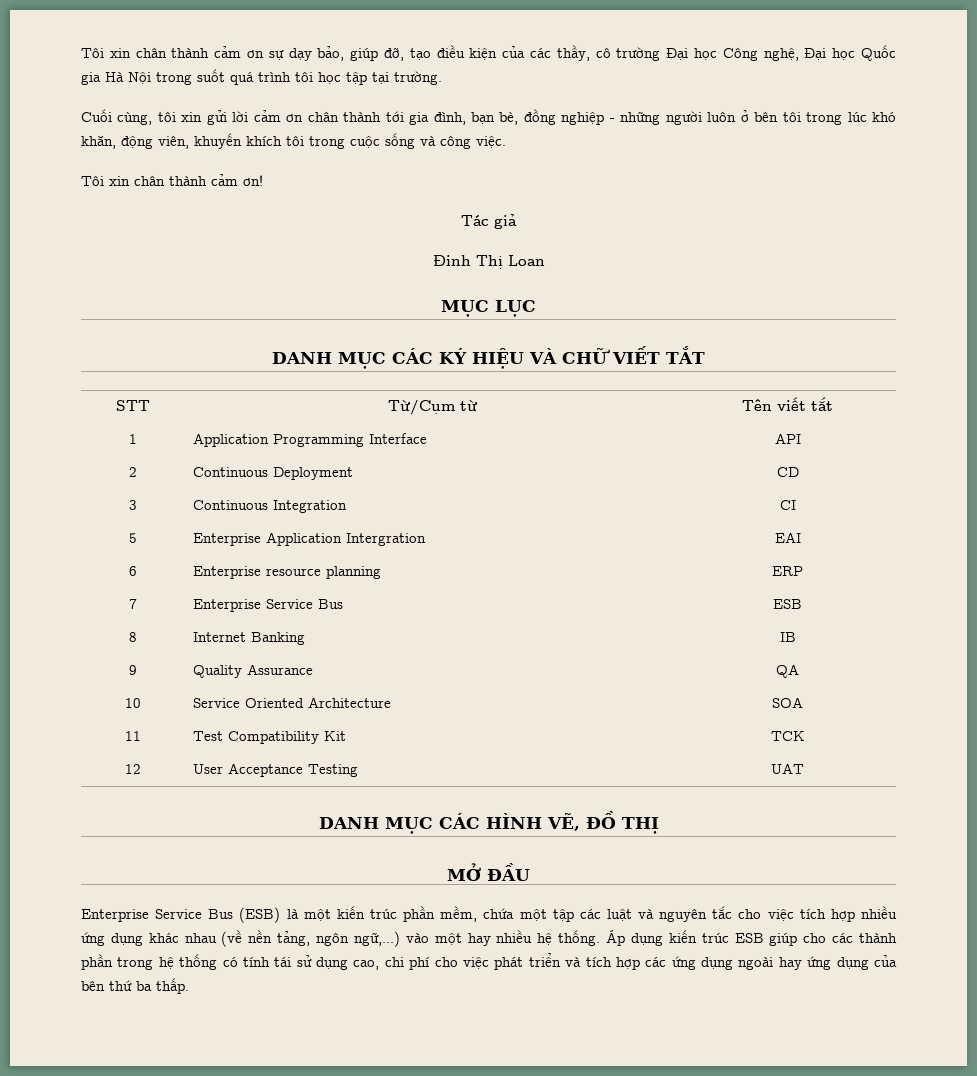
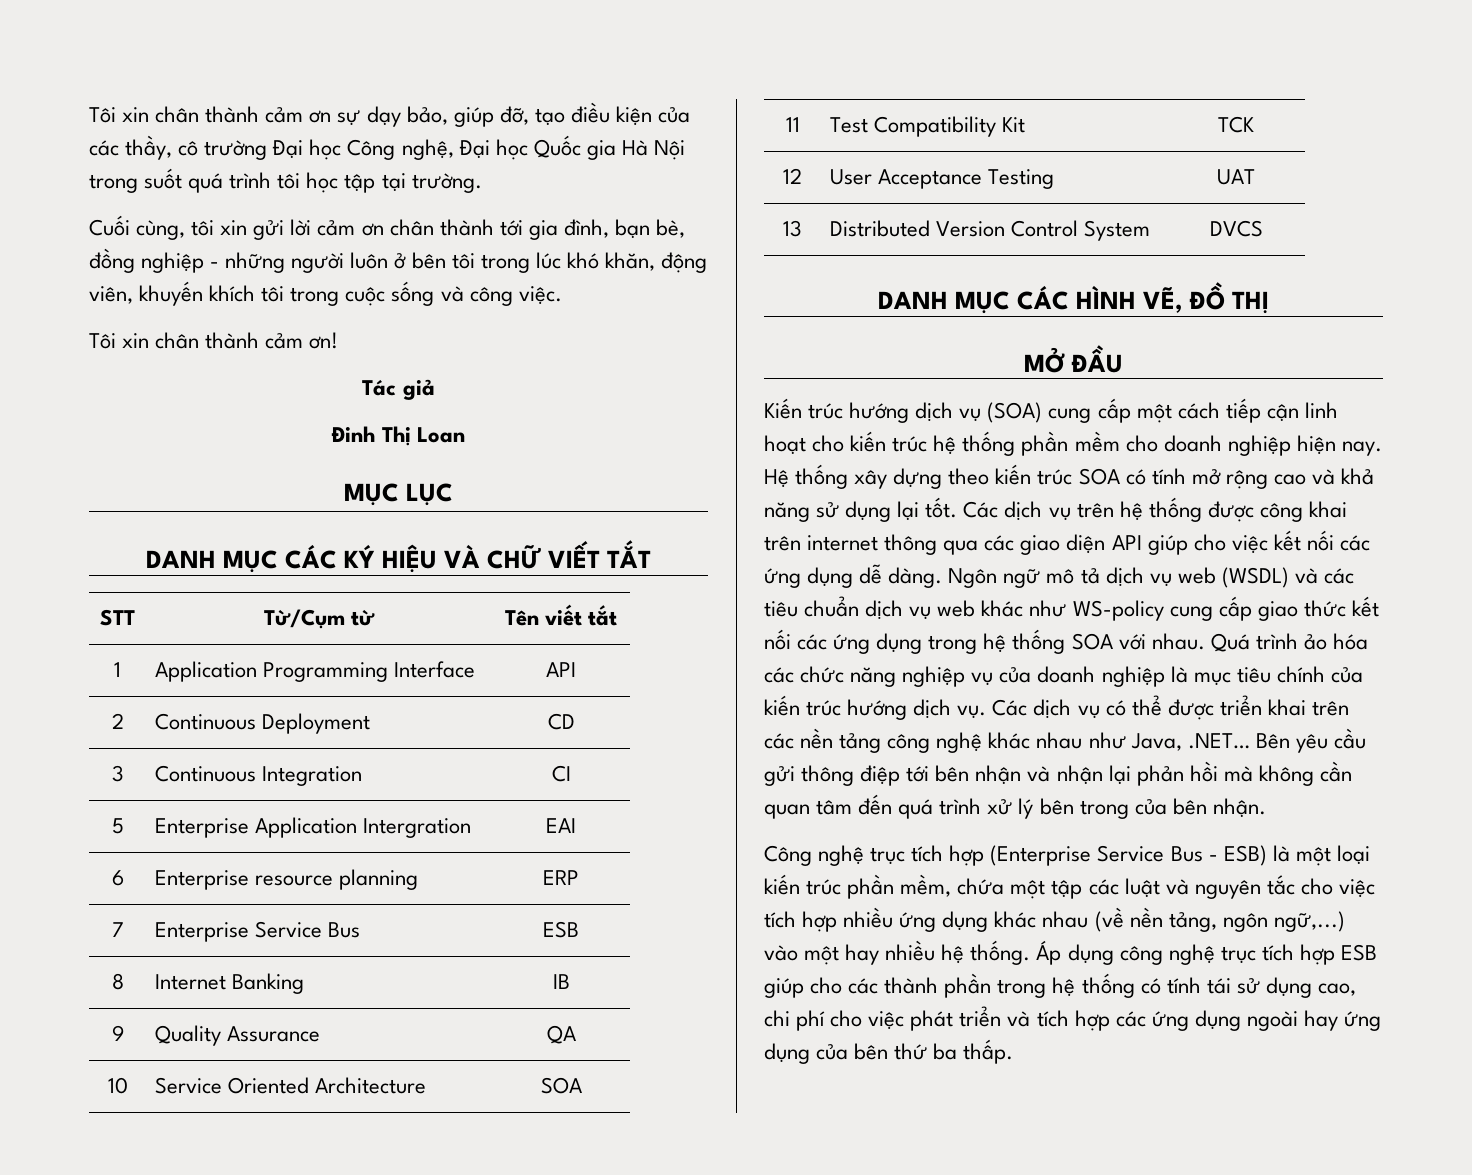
(804, 768) none -> [783,220,802,237] [830,220,1151,241] [1209,220,1263,237] // 13 | Distributed Version Control System | DVCS
[81,907,281,923] Enterprise Service Bus (ESB) -> [764,398,1338,423] [764,431,1382,456] [764,464,1375,489] [764,497,1347,522] [764,530,1370,555] [764,564,1354,588] [764,596,1379,621] [764,629,1368,654] [764,666,1363,687] [764,695,1349,720] [764,728,1366,753] [764,761,1352,786] [764,794,1266,819] [764,845,1267,866] Kiến trúc hướng dịch vụ (SOA) cung cấp một cách tiếp cận linh hoạt cho kiến trúc hệ thống phần mềm cho doanh nghiệp hiện nay. Hệ thống xây dựng theo kiến trúc SOA có tính mở rộng cao và khả năng sử dụng lại tốt. Các dịch vụ trên hệ thống được công khai trên internet thông qua các giao diện API giúp cho việc kết nối các ứng dụng dễ dàng. Ngôn ngữ mô tả dịch vụ web (WSDL) và các tiêu chuẩn dịch vụ web khác như WS-policy cung cấp giao thức kết nối các ứng dụng trong hệ thống SOA với nhau. Quá trình ảo hóa các chức năng nghiệp vụ của doanh nghiệp là mục tiêu chính của kiến trúc hướng dịch vụ. Các dịch vụ có thể được triển khai trên các nền tảng công nghệ khác nhau như Java, .NET… Bên yêu cầu gửi thông điệp tới bên nhận và nhận lại phản hồi mà không cần quan tâm đến quá trình xử lý bên trong của bên nhận. // Công nghệ trục tích hợp (Enterprise Service Bus - ESB)
(331, 915) none -> [1336,845,1370,864] loại
[668,930,729,943] kiến trúc -> [1119,944,1335,965] công nghệ trục tích hợp

